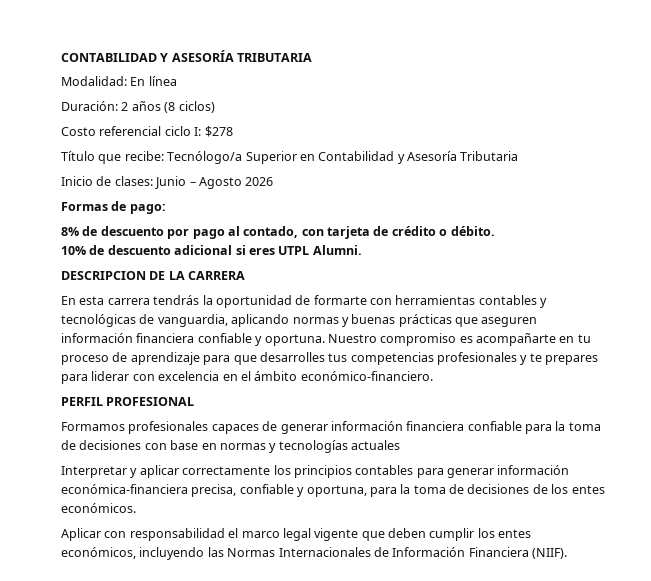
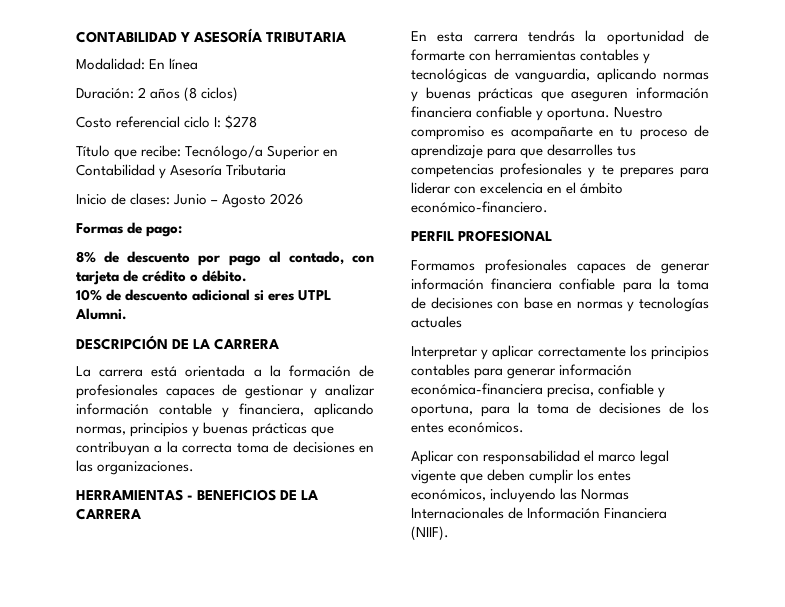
[61,271,146,280] DESCRIPCION -> [76,335,280,350] [76,365,374,377] [76,384,375,399] [76,403,374,418] [76,422,335,437] [76,441,374,456] [76,460,195,475] [76,489,277,501] DESCRIPCIÓN DE LA CARRERA // La carrera está orientada a la formación de profesionales capaces de gestionar y analizar información contable y financiera, aplicando normas, principios y buenas prácticas que contribuyan a la correcta toma de decisiones en las organizaciones. // HERRAMIENTAS - BENEFICIOS

